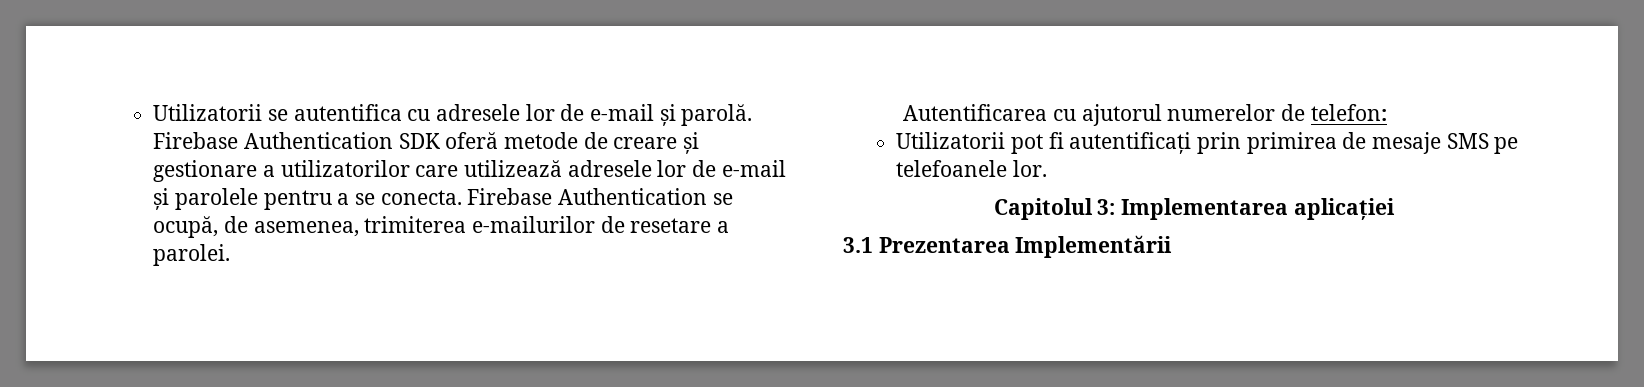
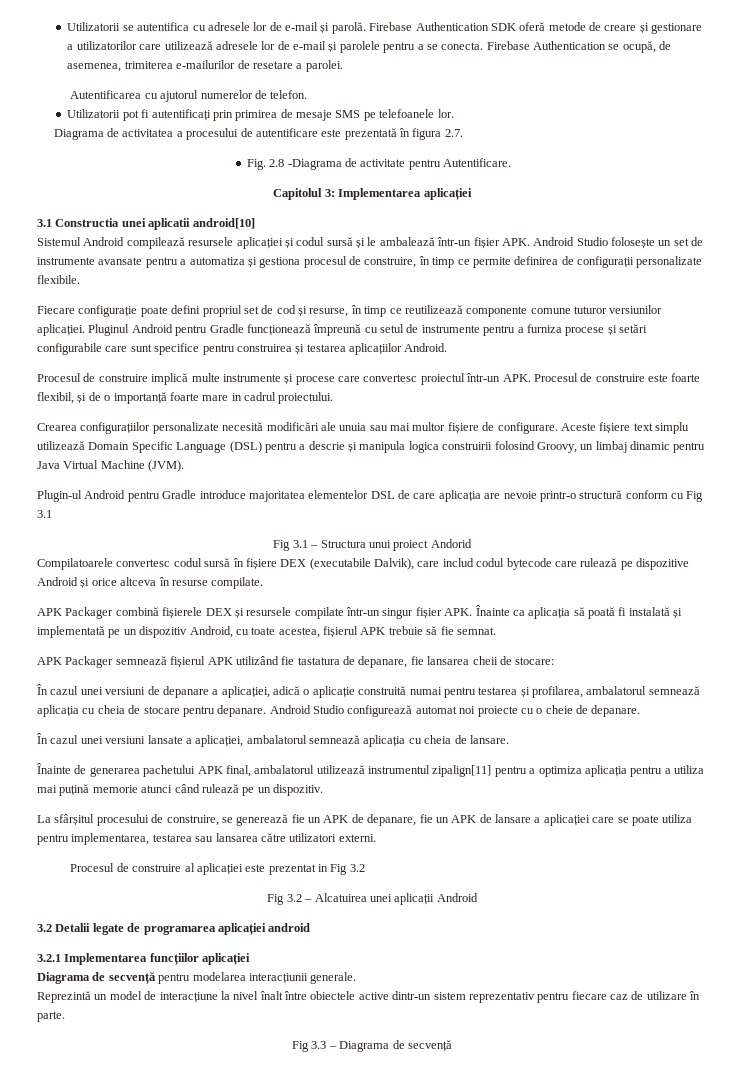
[1310,104,1387,121] telefon: -> [270,90,308,99] telefon.
(1047, 168) none -> [53,128,463,140] [246,158,511,170] // Diagrama de activitatea a procesului de autentificare este prezentată în figura 2.7. // Fig. 2.8 -Diagrama de activitate pentru Autentificare.
[878,235,1173,258] Prezentarea Implementării -> [55,218,255,230] [37,237,704,249] [37,256,703,268] [37,275,80,284] [37,305,663,317] [37,324,647,336] [37,343,448,355] [37,373,701,385] [37,392,334,404] [37,422,689,434] [37,441,706,453] [37,460,185,472] [37,490,704,502] [37,510,52,518] [273,539,472,551] [37,558,689,570] [37,577,264,589] [37,605,683,619] [37,626,496,638] [37,656,555,668] [37,684,700,698] [37,705,641,717] [37,733,509,747] [37,763,704,777] [37,784,323,796] [37,814,693,826] [37,833,376,845] [70,863,365,875] [267,893,478,905] [37,923,311,935] [37,953,251,965] [37,971,357,984] [37,991,701,1003] [37,1011,65,1022] [292,1040,452,1052] Constructia unei aplicatii android[10] // Sistemul Android compilează resursele aplicației și codul sursă și le ambalează într-un fișier APK. Android Studio folosește un set de instrumente avansate pentru a automatiza și gestiona procesul de construire, în timp ce permite definirea de configurații personalizate flexibile. // Fiecare configurație poate defini propriul set de cod și resurse, în timp ce reutilizează componente comune tuturor versiunilor aplicației. Pluginul Android pentru Gradle funcționează împreună cu setul de instrumente pentru a furniza procese și setări configurabile care sunt specifice pentru construirea și testarea aplicațiilor Android. // Procesul de construire implică multe instrumente și procese care convertesc proiectul într-un APK. Procesul de construire este foarte flexibil, și de o importanță foarte mare in cadrul proiectului. // Crearea configurațiilor personalizate necesită modificări ale unuia sau mai multor fișiere de configurare. Aceste fișiere text simplu utilizează Domain Specific Language (DSL) pentru a descrie și manipula logica construirii folosind Groovy, un limbaj dinamic pentru Java Virtual Machine (JVM). // Plugin-ul Android pentru Gradle introduce majoritatea elementelor DSL de care aplicația are nevoie printr-o structură conform cu Fig 3.1 // Fig 3.1 – Structura unui proiect Andorid // Compilatoarele convertesc codul sursă în fișiere DEX (executabile Dalvik), care includ codul bytecode care rulează pe dispozitive Android și orice altceva în resurse compilate. // APK Packager combină fișierele DEX și resursele compilate într-un singur fișier APK. Înainte ca aplicația să poată fi instalată și implementată pe un dispozitiv Android, cu toate acestea, fișierul APK trebuie să fie semnat. // APK Packager semnează fișierul APK utilizând fie tastatura de depanare, fie lansarea cheii de stocare: // În cazul unei versiuni de depanare a aplicației, adică o aplicație construită numai pentru testarea și profilarea, ambalatorul semnează aplicația cu cheia de stocare pentru depanare. Android Studio configurează automat noi proiecte cu o cheie de depanare. // În cazul unei versiuni lansate a aplicației, ambalatorul semnează aplicația cu cheia de lansare. // Înainte de generarea pachetului APK final, ambalatorul utilizează instrumentul zipalign[11] pentru a optimiza aplicația pentru a utiliza mai puțină memorie atunci când rulează pe un dispozitiv. // La sfârșitul procesului de construire, se generează fie un APK de depanare, fie un APK de lansare a aplicației care se poate utiliza pentru implementarea, testarea sau lansarea către utilizatori externi. // Procesul de construire al aplicației este prezentat in Fig 3.2 // Fig 3.2 – Alcatuirea unei aplicații Android // 3.2 Detalii legate de programarea aplicației android // 3.2.1 Implementarea funcțiilor aplicației // Diagrama de secvență pentru modelarea interacțiunii generale. // Reprezintă un model de interacțiune la nivel înalt între obiectele active dintr-un sistem reprezentativ pentru fiecare caz de utilizare în parte. // Fig 3.3 – Diagrama de secvență

